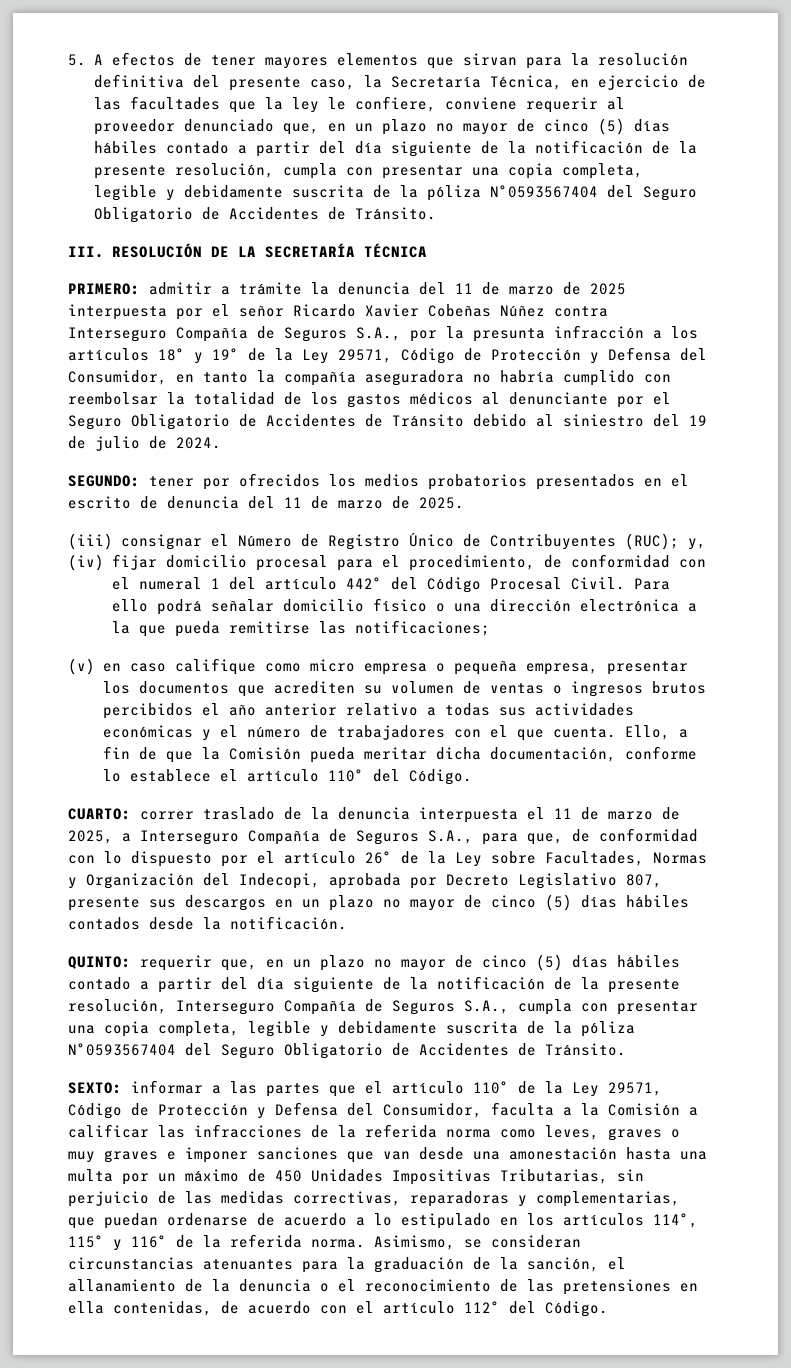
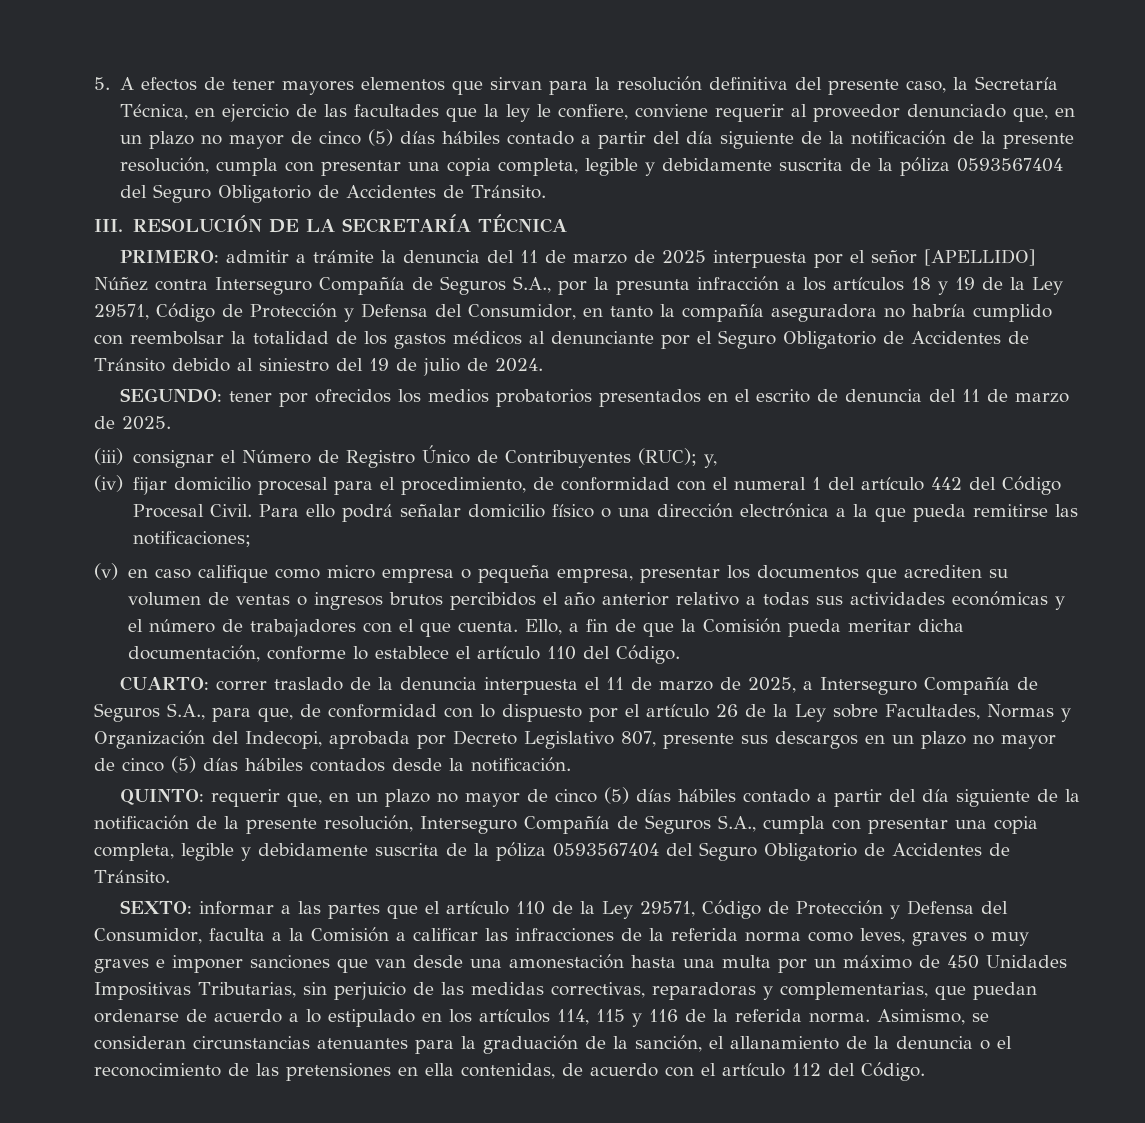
[489,185,598,198] N°0593567404 -> [956,158,1063,172] 0593567404
[293,304,491,317] Ricardo Xavier Cobeñas -> [924,249,1037,266] [APELLIDO]
[158,348,239,364] 18° y 19° -> [911,277,975,295] 18 y 19
[345,577,382,589] 442° -> [930,477,962,490] 442
[327,769,364,782] 110° -> [546,646,576,660] 110
[365,851,392,864] 26° -> [716,704,738,717] 26
[68,1043,176,1056] N°0593567404 -> [553,843,659,857] 0593567404
[473,1081,509,1094] 110° -> [516,901,546,915] 110
[653,1213,698,1228] [68,1235,167,1251] 114°, 115° y 116° -> [557,1009,678,1027] 114, 115 y 116
[464,1301,500,1313] 112° -> [792,1063,821,1076] 112

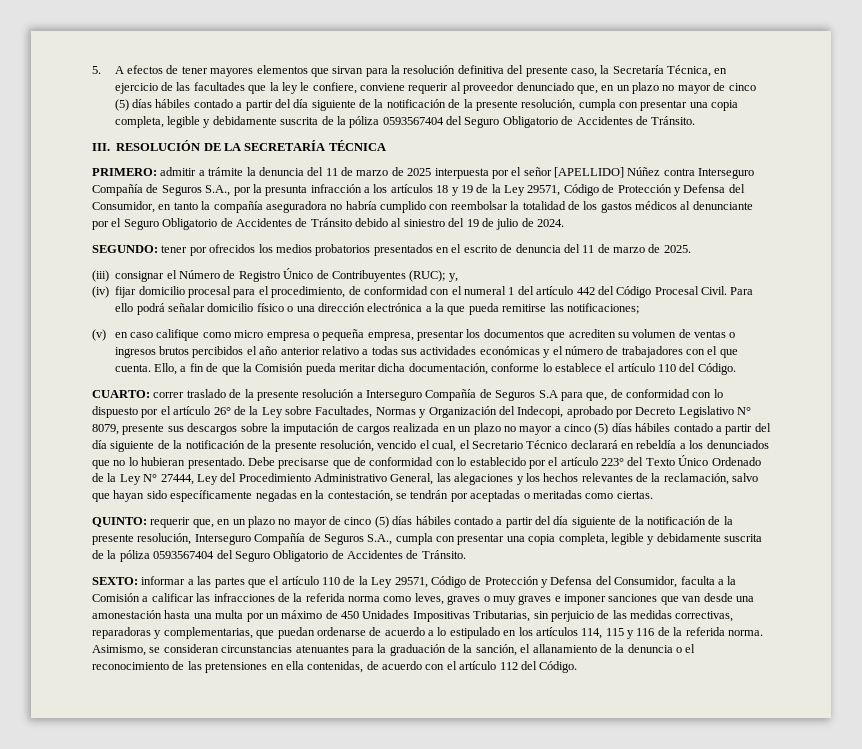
[400,677,797,695] denuncia interpuesta el 11 de marzo de 2025, -> [256,389,355,401] presente resolución
[167,703,205,720] S.A., -> [538,390,558,398] S.A
[716,704,738,717] 26 -> [213,407,231,415] 26°
[329,731,410,749] aprobada -> [566,406,613,418] aprobado
[621,731,656,747] 807, -> [737,407,752,415] [92,424,119,435] N° 8079,
[865,731,1056,749] [94,756,571,773] en un plazo no mayor de cinco (5) días hábiles contados desde la notificación. -> [240,423,771,435] [92,440,769,452] [92,455,761,469] [92,473,759,485] [92,490,653,502] sobre la imputación de cargos realizada en un plazo no mayor a cinco (5) días hábiles contado a partir del día siguiente de la notificación de la presente resolución, vencido el cual, el Secretario Técnico declarará en rebeldía a los denunciados que no lo hubieran presentado. Debe precisarse que de conformidad con lo establecido por el artículo 223° del Texto Único Ordenado de la Ley N° 27444, Ley del Procedimiento Administrativo General, las alegaciones y los hechos relevantes de la reclamación, salvo que hayan sido específicamente negadas en la contestación, se tendrán por aceptadas o meritadas como ciertas.

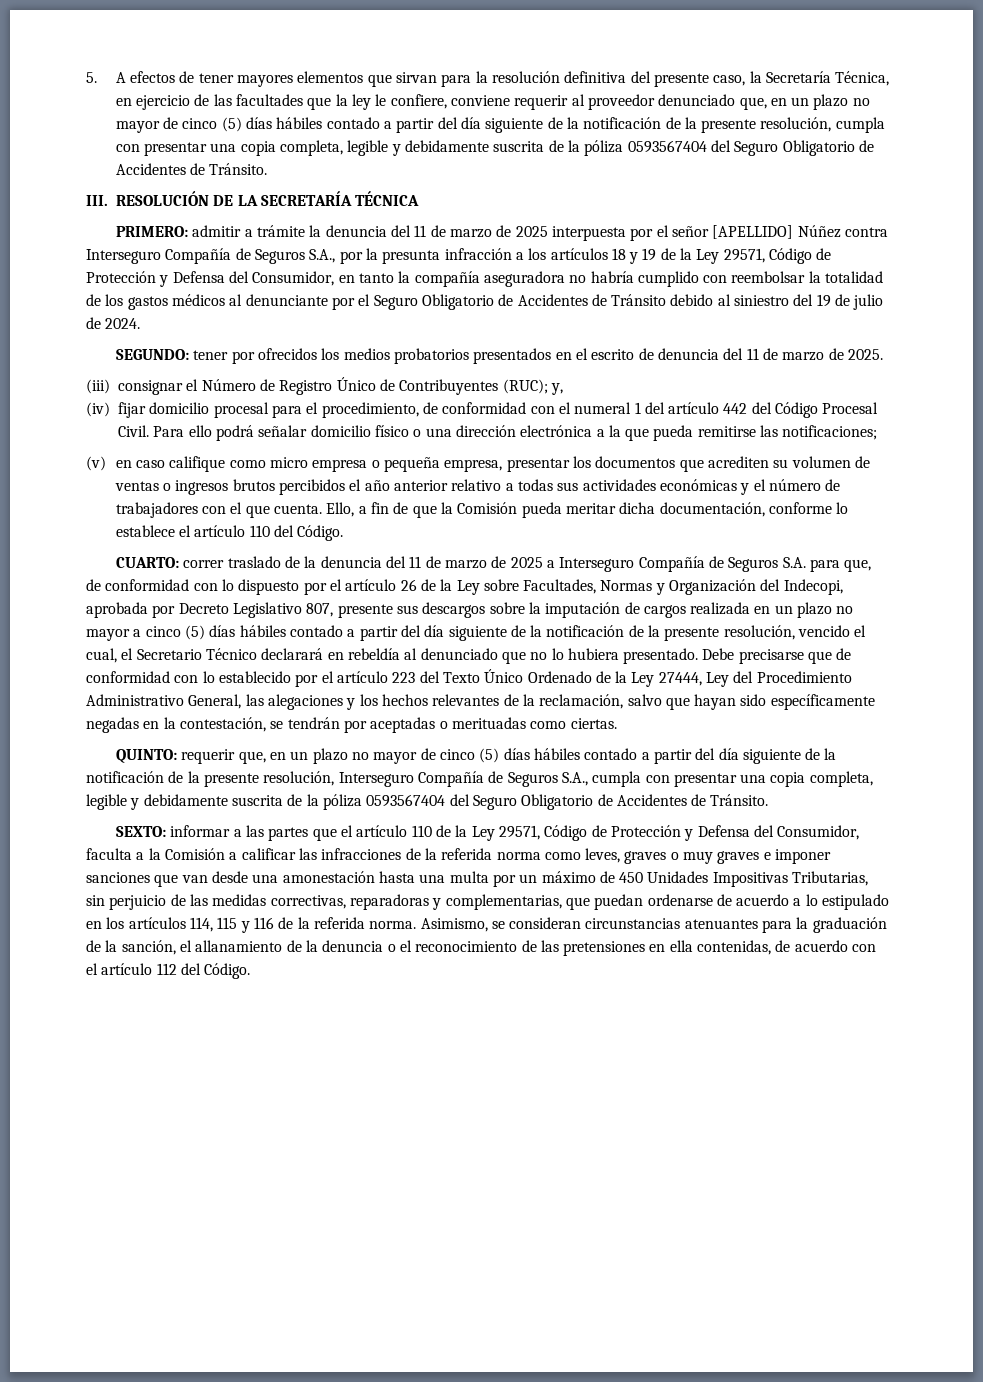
[256,389,355,401] presente resolución -> [320,556,543,569] denuncia del 11 de marzo de 2025
[538,390,558,398] S.A -> [782,557,806,568] S.A.
[213,407,231,415] 26° -> [400,579,417,591] 26
[566,406,613,418] aprobado -> [86,602,148,618] aprobada
[737,407,752,415] [92,424,119,435] N° 8079, -> [306,603,334,617] 807,
[679,440,769,449] a los denunciados -> [404,648,498,660] al denunciado
[141,457,186,466] hubieran -> [567,648,619,660] hubiera
[601,458,624,466] 223° -> [392,672,416,683] 223
[143,474,158,482] N° -> (655, 679) none
[532,490,582,499] meritadas -> [451,717,526,729] merituadas

